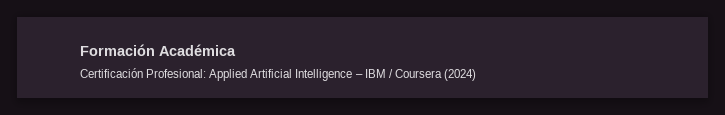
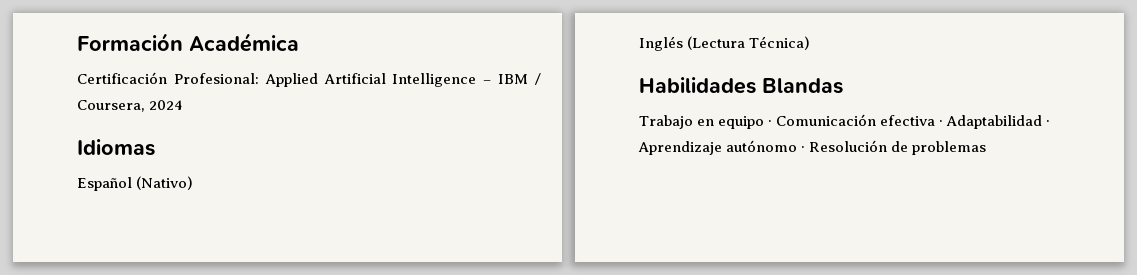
[394,69,476,81] Coursera (2024) -> [77,100,184,112] [77,139,155,156] [77,176,194,191] [639,36,811,51] [639,77,843,94] [639,114,1051,129] [638,140,987,155] Coursera, 2024 // Idiomas // Español (Nativo) // Inglés (Lectura Técnica) // Habilidades Blandas // Trabajo en equipo · Comunicación efectiva · Adaptabilidad · Aprendizaje autónomo · Resolución de problemas

